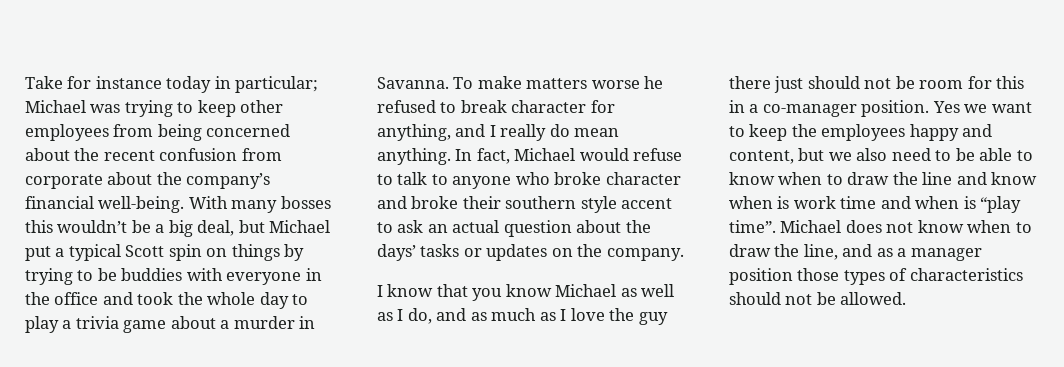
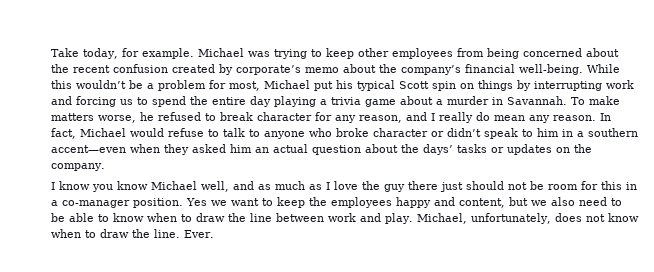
[67,76,319,93] for instance today in particular; -> [83,48,194,59] today, for example.
[241,148,282,161] [25,174,103,189] from corporate -> [172,64,339,75] created by corporate’s memo
[188,196,331,213] With many bosses -> [587,64,620,73] While
[168,220,265,237] big deal, but -> [158,80,260,91] problem for most,
[55,248,65,257] a -> [336,80,353,89] his
[25,268,322,285] [25,292,309,309] [25,316,59,333] trying to be buddies with everyone in the office and took the whole day to play -> [534,80,634,91] [51,96,316,107] interrupting work and forcing us to spend the entire day playing
[377,77,449,89] Savanna. -> [507,96,567,105] Savannah.
[591,80,640,89] worse -> [98,115,136,123] worse,
[377,124,451,141] anything, -> [335,115,402,123] any reason,
[377,148,451,165] anything. -> [529,115,596,123] any reason.
[377,196,673,213] [377,220,424,233] and broke their southern style accent to ask -> [431,128,638,139] [51,144,252,155] or didn’t speak to him in a southern accent—even when they asked him
[436,284,468,297] that -> (90, 185) none
[620,284,675,297] [377,308,432,324] as well as I do, -> [201,181,229,192] well,
[956,172,1038,185] [729,196,1022,213] [729,220,842,233] and know when is work time and when is “play time”. Michael -> [276,213,551,224] between work and play. Michael, unfortunately,
[803,244,982,261] [729,268,1023,285] [729,292,907,305] line, and as a manager position those types of characteristics should not be allowed. -> [154,229,214,238] line. Ever.

